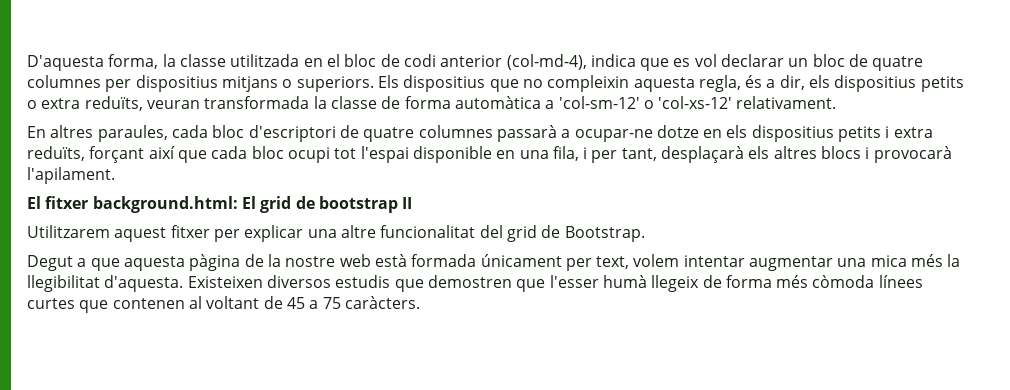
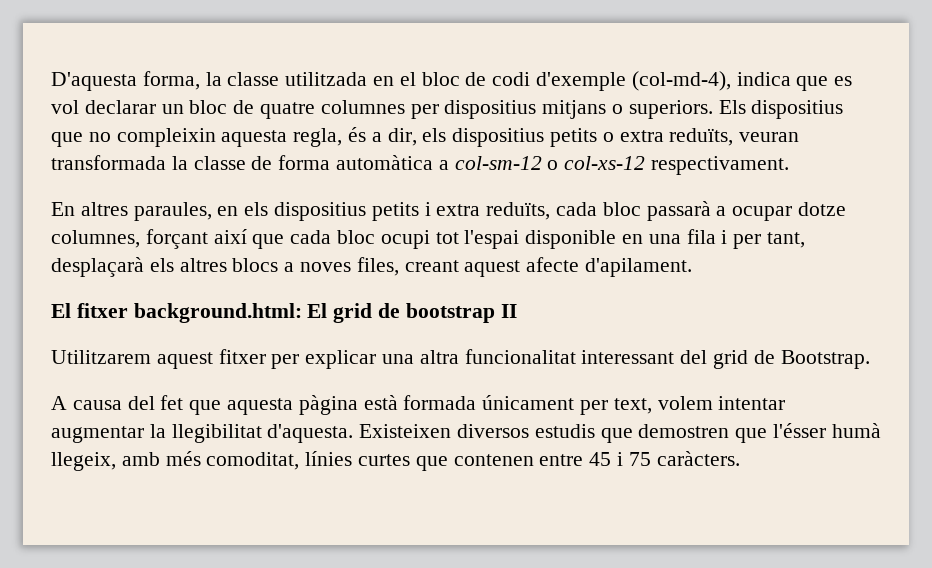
[440,55,503,67] anterior -> [536,72,627,91] d'exemple
[558,96,837,109] 'col-sm-12' o 'col-xs-12' relativament. -> [454,156,790,175] col-sm-12 o col-xs-12 respectivament.
[171,125,699,142] cada bloc d'escriptori de quatre columnes passarà a ocupar-ne dotze -> (212, 211) none
(85, 153) none -> [556,201,847,221] [51,230,140,248] cada bloc passarà a ocupar dotze columnes,
[552,146,579,161] fila, -> [686,229,716,244] fila
[865,146,952,163] [27,167,115,184] i provocarà l'apilament. -> [284,257,693,277] a noves files, creant aquest afecte d'apilament.
[340,225,476,238] altre funcionalitat -> [419,349,675,364] altra funcionalitat interessant
[27,254,371,271] Degut a que aquesta pàgina de la nostre web -> [51,395,358,415] A causa del fet que aquesta pàgina
[837,254,944,267] una mica més -> (144, 434) none
[549,275,923,292] [27,296,319,313] l'esser humà llegeix de forma més còmoda línees curtes que contenen al voltant de 45 a -> [773,423,881,438] [51,451,624,471] l'ésser humà llegeix, amb més comoditat, línies curtes que contenen entre 45 i

